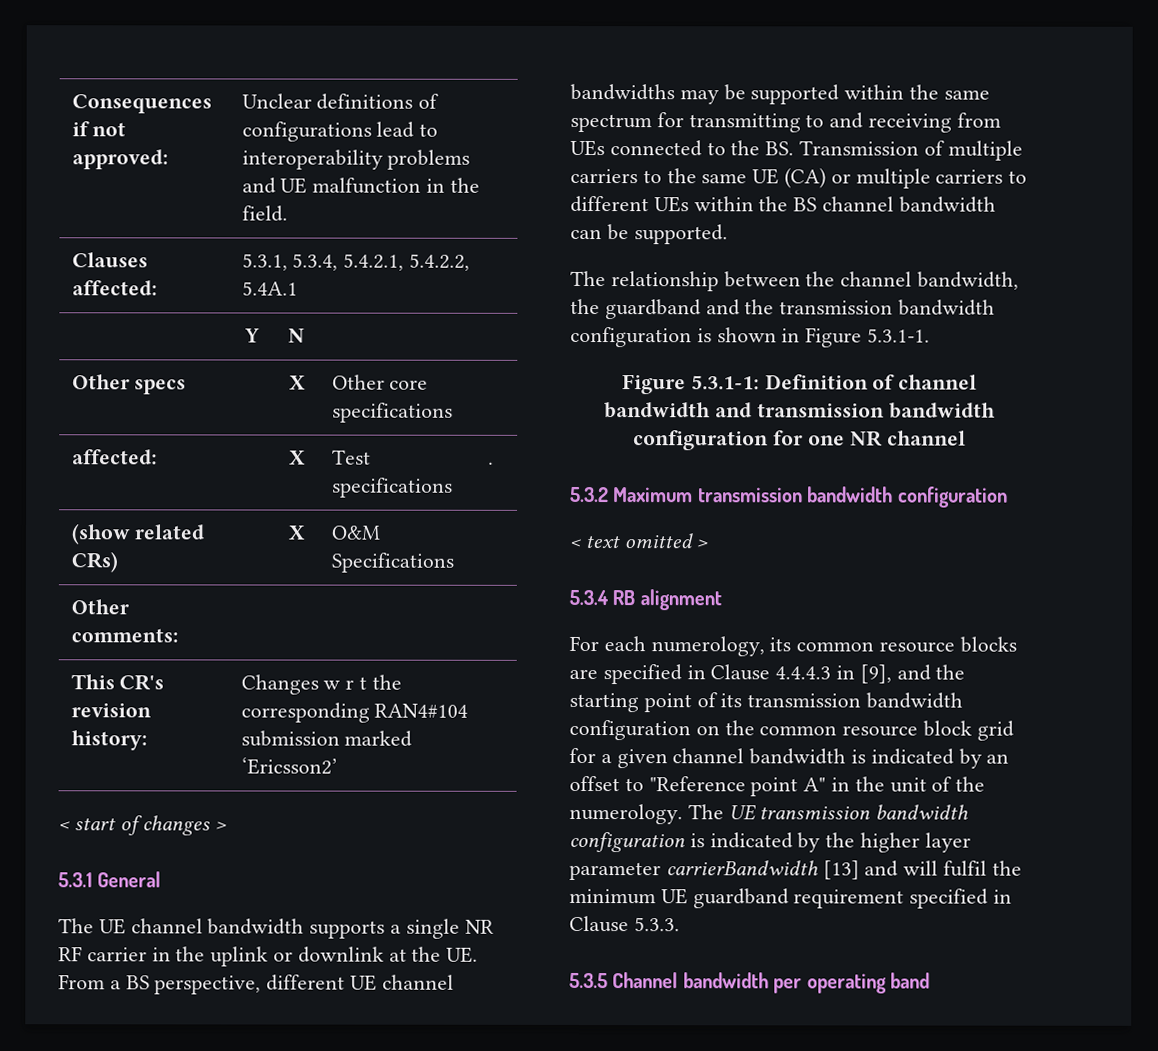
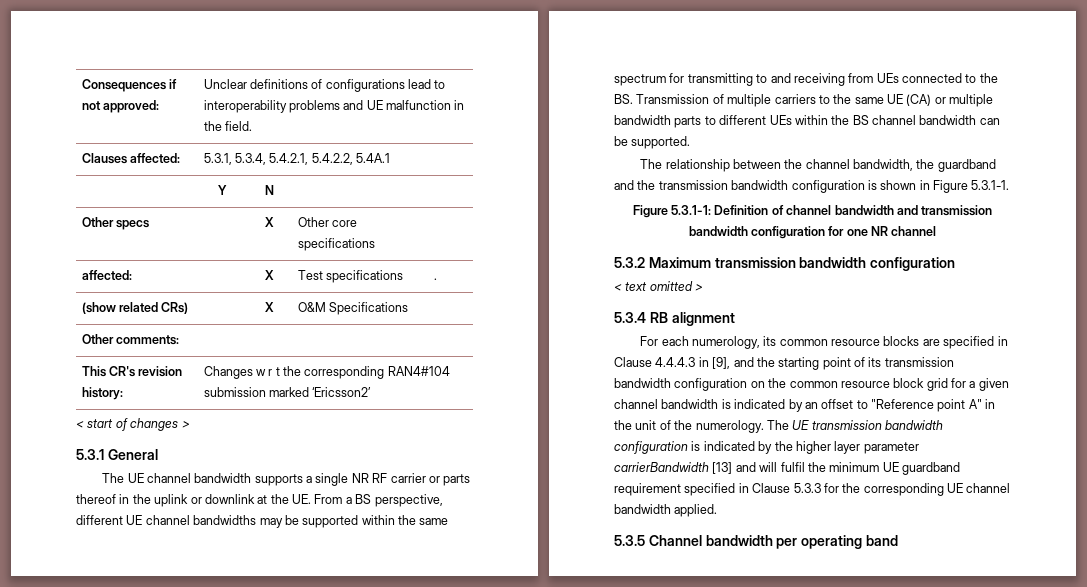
(147, 954) none -> [428,474,471,486] [76,494,116,504] or parts thereof
[935,169,1004,184] carriers -> [614,115,702,128] bandwidth parts
[633,917,680,932] 5.3.3. -> [793,483,1011,496] [614,504,718,517] 5.3.3 for the corresponding UE channel bandwidth applied.

